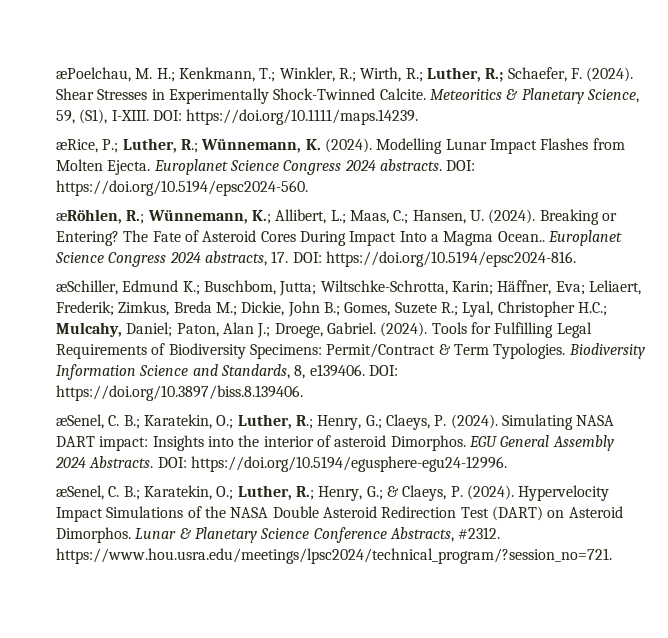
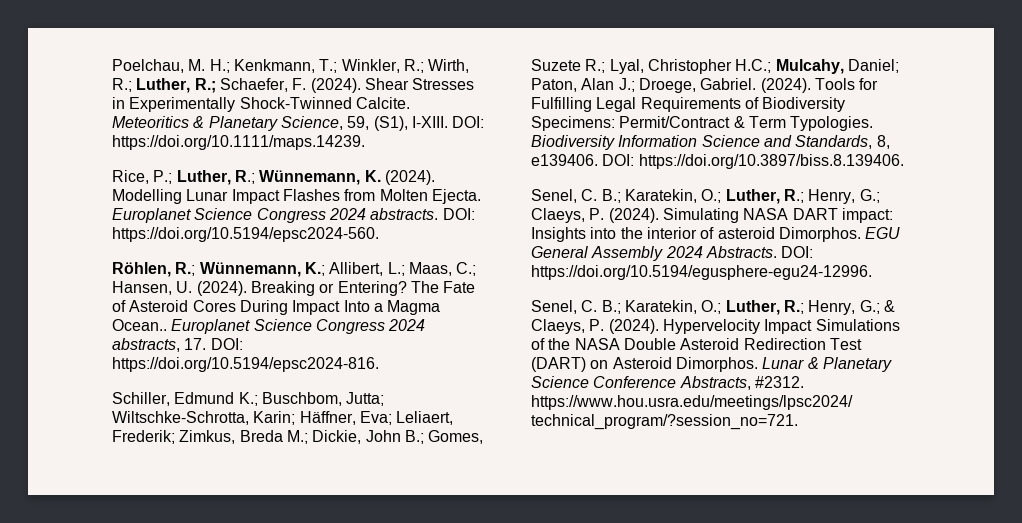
[56,67,131,82] æPoelchau, -> [112,59,184,73] Poelchau,
[56,139,98,153] æRice, -> [112,170,149,184] Rice,
[56,209,122,224] æRöhlen, -> [112,262,171,277] Röhlen,
[56,280,118,295] æSchiller, -> [112,392,170,406] Schiller,
[56,414,104,429] æSenel, -> [531,189,577,203] Senel,
[56,485,104,500] æSenel, -> [531,300,577,314] Senel,

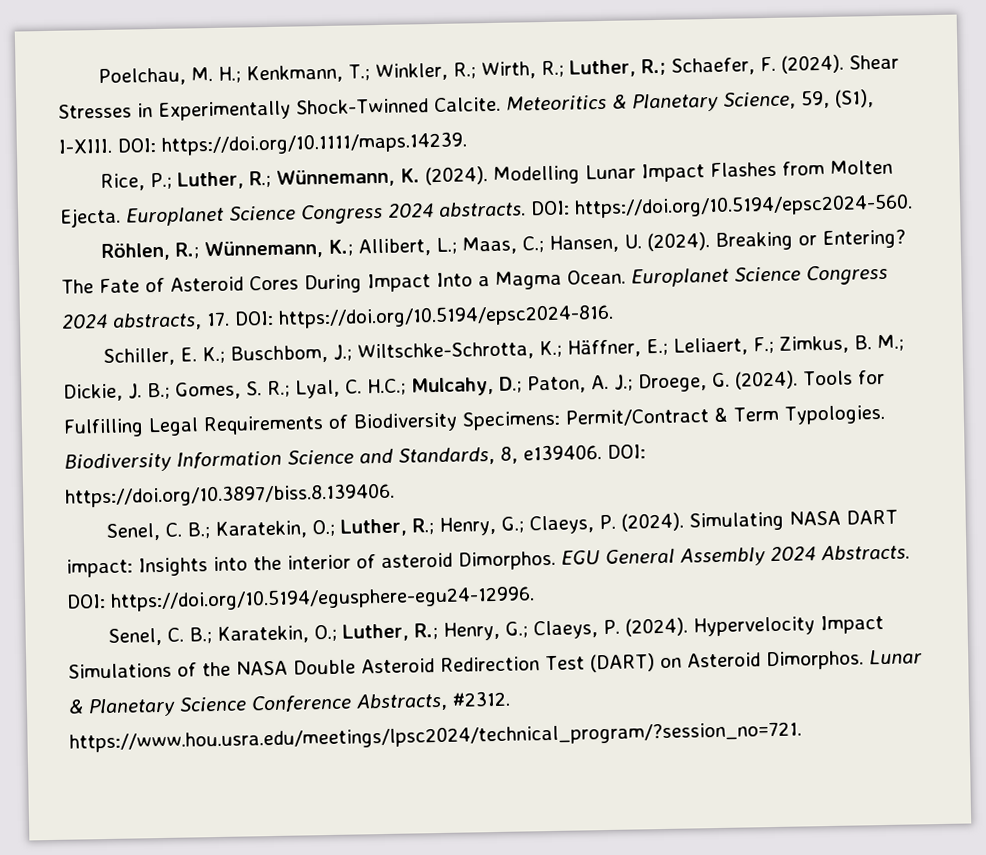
[112,319,167,331] Ocean.. -> [566,269,626,285] Ocean.
[174,392,235,404] Edmund -> [179,347,197,362] E.
[346,392,385,406] [112,411,454,425] [112,430,283,444] Jutta; Wiltschke-Schrotta, Karin; Häffner, Eva; Leliaert, Frederik; Zimkus, Breda -> [332,335,872,362] J.; Wiltschke-Schrotta, K.; Häffner, E.; Leliaert, F.; Zimkus, B.
[365,430,401,442] John -> [128,383,142,399] J.
[531,59,581,71] Suzete -> [246,381,262,396] S.
[647,59,732,74] Christopher -> [344,379,362,394] C.
[847,59,899,73] [531,78,615,92] Daniel; Paton, Alan -> [498,374,609,394] D.; Paton, A.
[700,78,757,90] Gabriel. -> [711,372,730,388] G.
[883,300,895,312] & -> (528, 629) none

